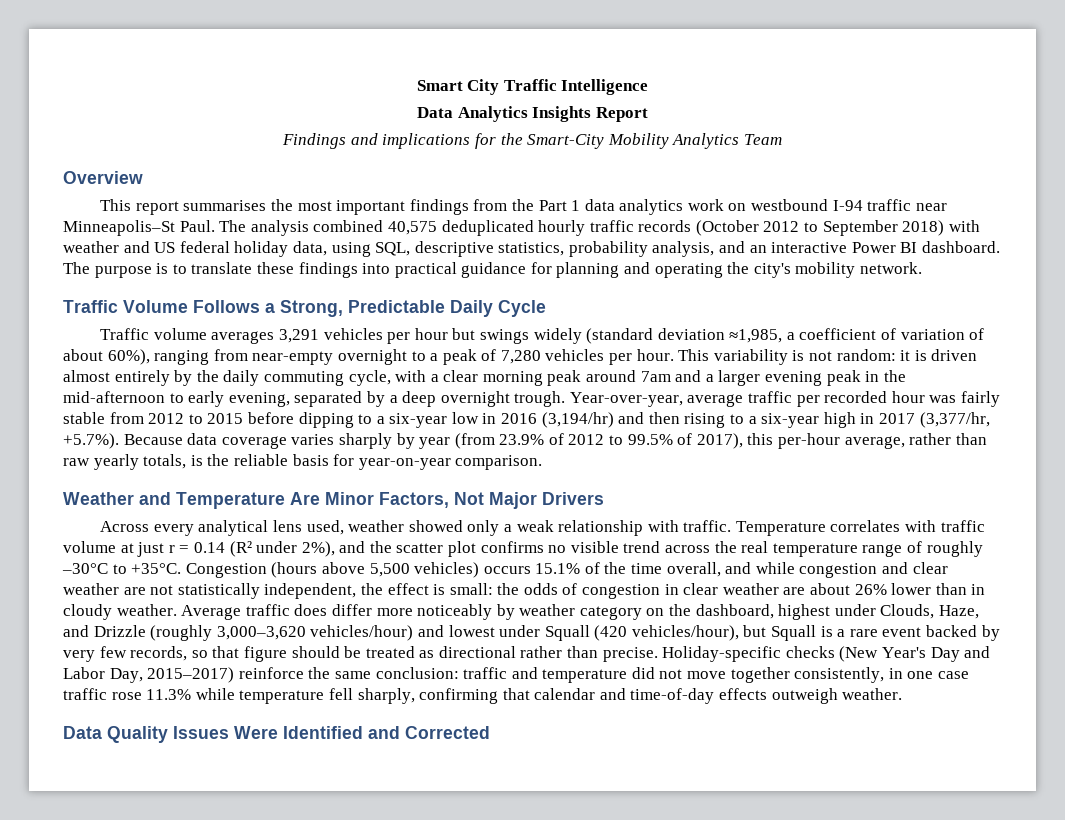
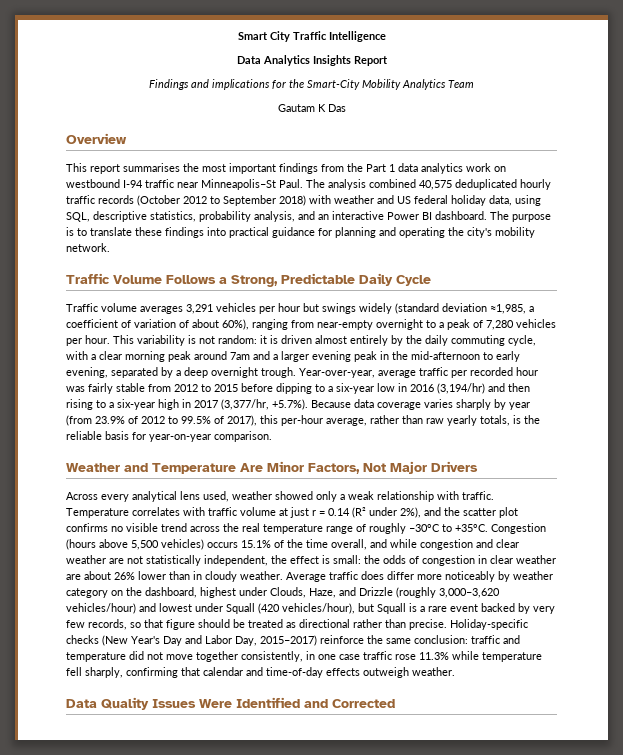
(782, 139) none -> [277,104,346,112] // Gautam K Das

